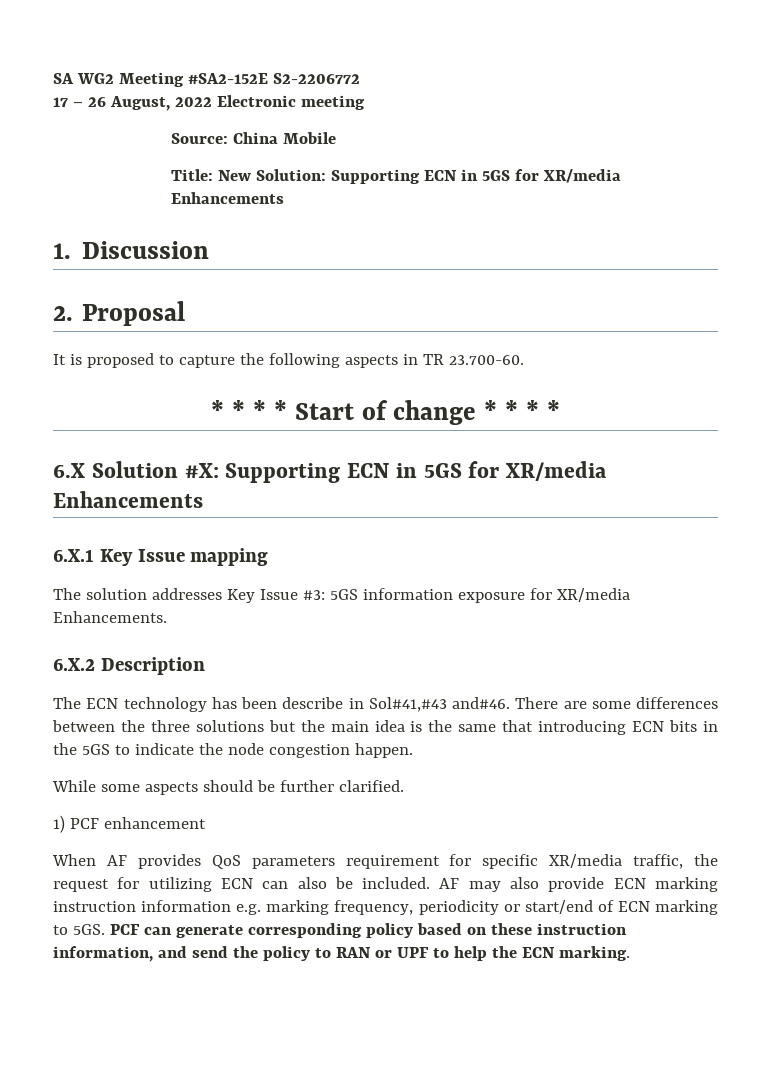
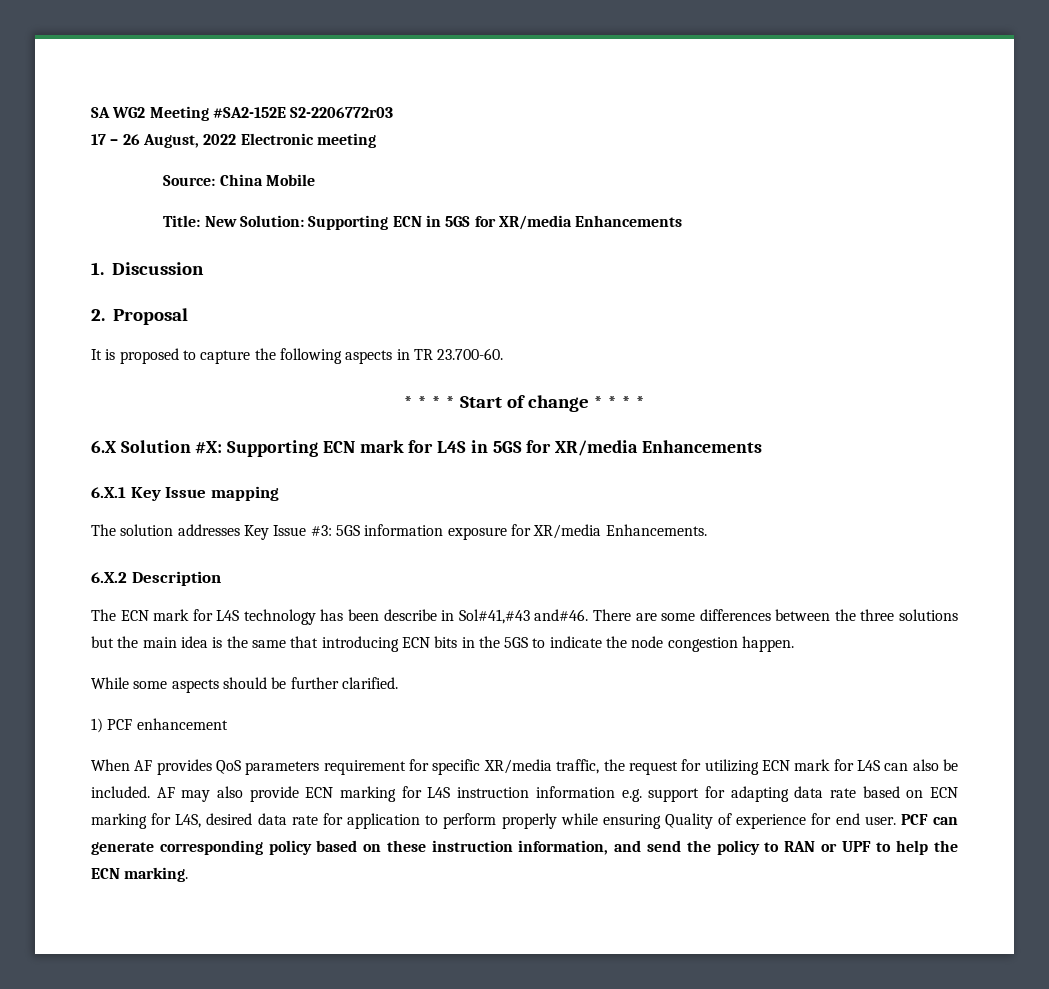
[272,73,360,84] S2-2206772 -> [290,107,394,118] S2-2206772r03
(389, 470) none -> [359,440,467,453] mark for L4S
(119, 703) none -> [153,609,240,621] mark for L4S
(253, 883) none -> [794,759,880,771] mark for L4S
(718, 884) none -> [401,786,451,798] for L4S
[266,900,719,915] [53,924,105,935] marking frequency, periodicity or start/end of ECN marking to 5GS. -> [648,786,959,802] [91,813,896,829] support for adapting data rate based on ECN marking for L4S, desired data rate for application to perform properly while ensuring Quality of experience for end user.

